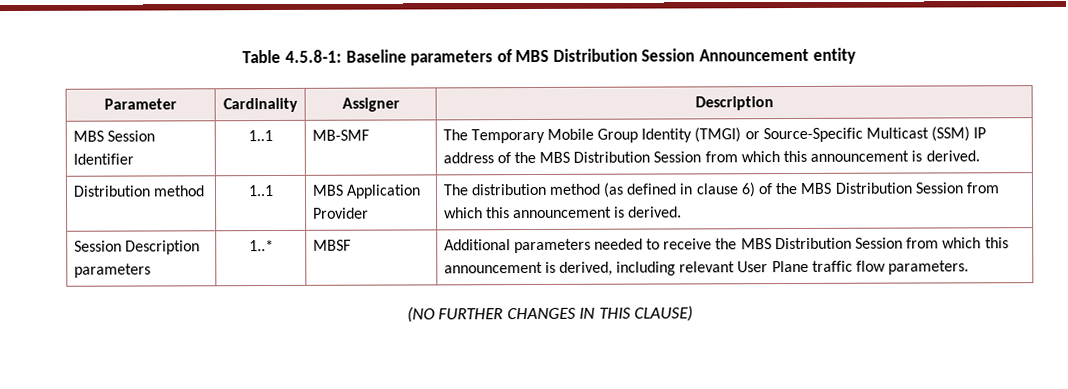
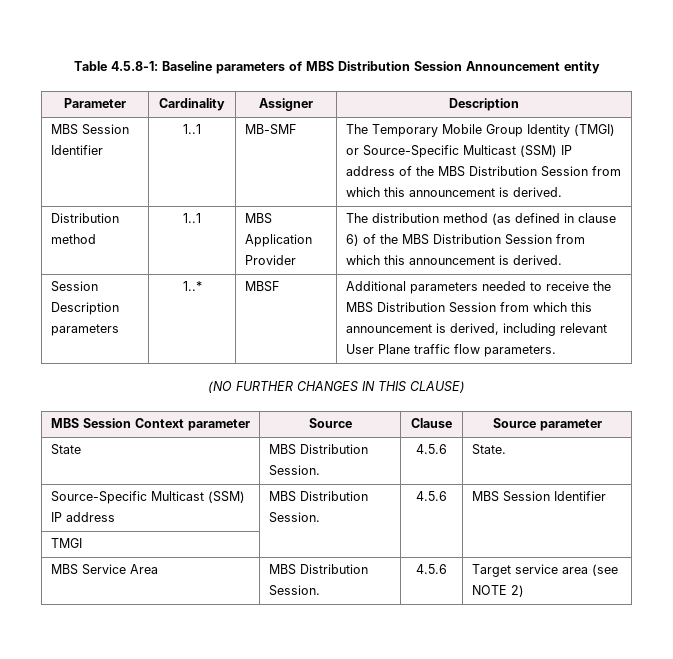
(694, 313) none -> [50,418,250,431] [308,418,352,428] [411,418,452,428] [492,418,602,431] [50,444,81,455] [268,444,368,455] [268,465,320,476] [416,444,447,454] [471,444,506,455] [50,491,245,504] [50,512,115,522] [268,491,368,502] [268,512,320,523] [416,491,447,501] [471,491,606,502] [50,538,82,548] [50,564,158,575] [268,564,368,575] [268,585,320,596] [416,564,447,574] [471,564,618,577] [471,585,524,597] // MBS Session Context parameter | Source | Clause | Source parameter // State | MBS Distribution Session. | 4.5.6 | State. // Source-Specific Multicast (SSM) IP address | MBS Distribution Session. | 4.5.6 | MBS Session Identifier // TMGI | | | // MBS Service Area | MBS Distribution Session. | 4.5.6 | Target service area (see NOTE 2)

